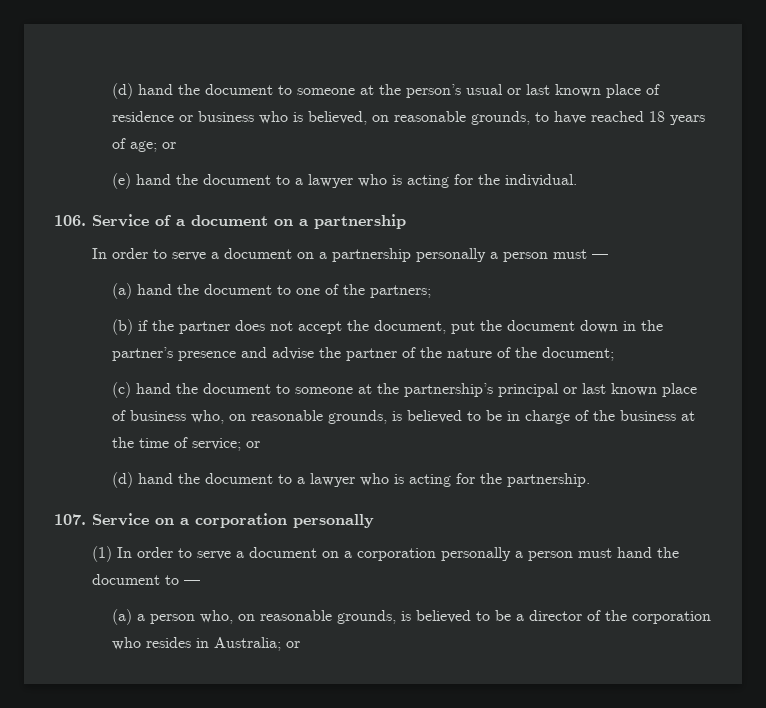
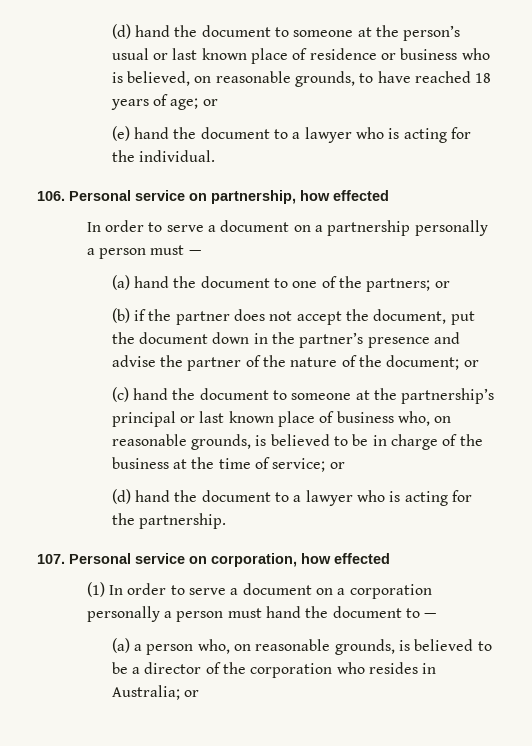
[92,214,406,229] Service of a document on a partnership -> [69,190,389,204] Personal service on partnership, how effected
(431, 291) none -> [434,281,450,288] or
(614, 354) none -> [463,360,479,367] or
[92,513,374,528] Service on a corporation personally -> [69,553,390,567] Personal service on corporation, how effected

